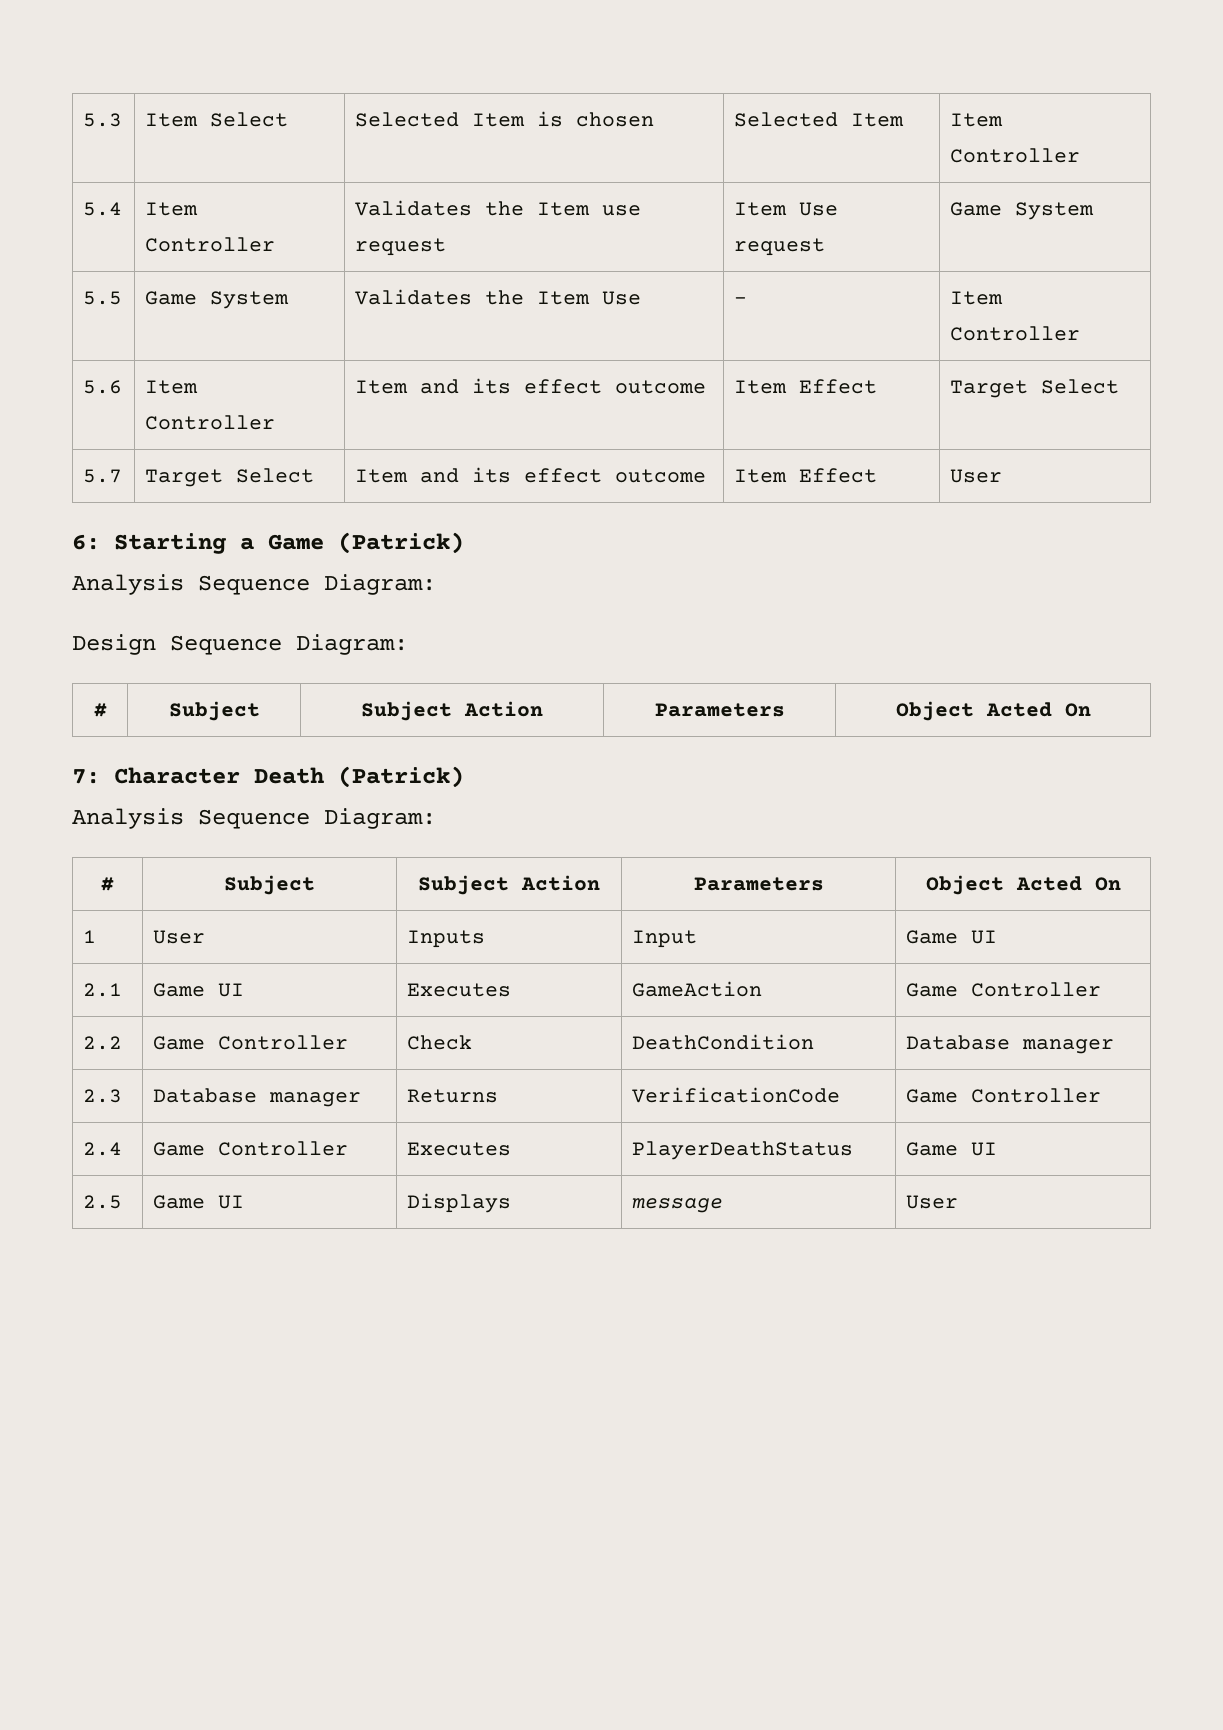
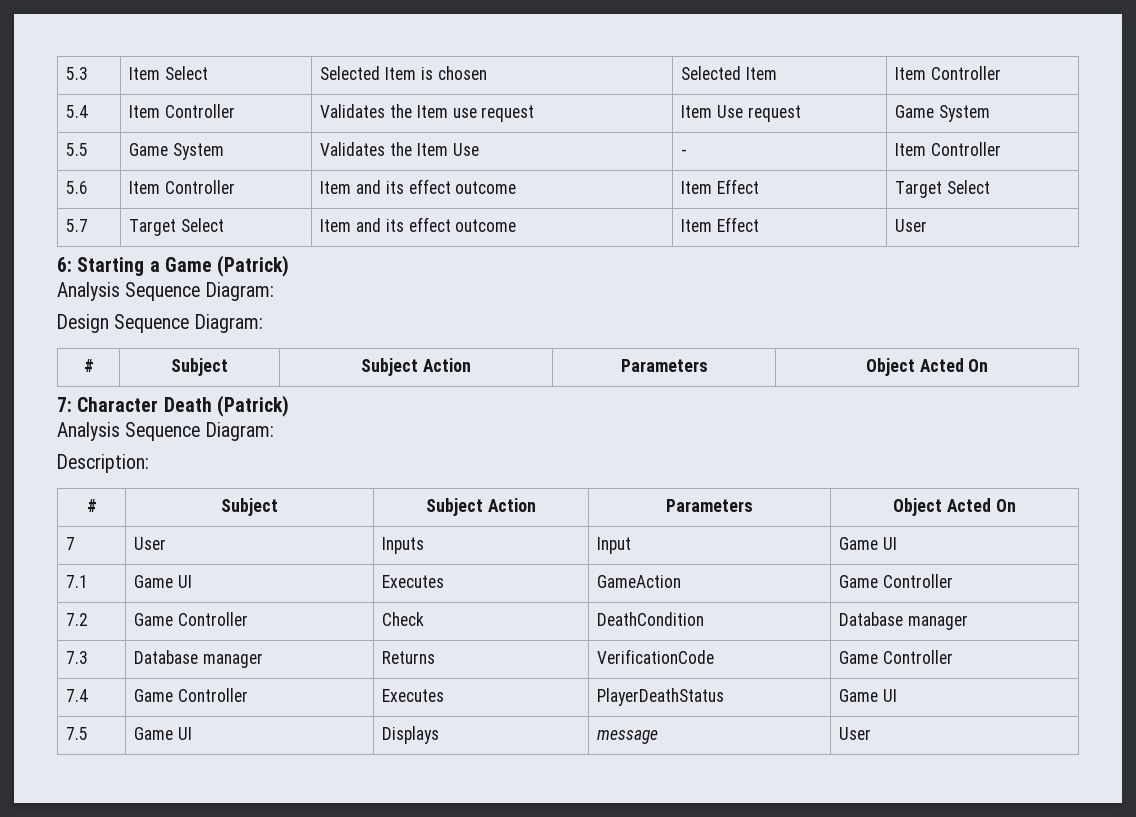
[101,877,114,891] [224,875,315,895] [418,875,600,895] [693,877,824,891] [925,875,1121,895] [83,930,97,943] // # | Subject | Subject Action | Parameters | Object Acted On // 1 -> [57,454,149,473] [86,499,97,512] [221,498,278,516] [426,498,536,516] [666,499,753,512] [893,498,1016,516] [66,537,76,550] // Description: // # | Subject | Subject Action | Parameters | Object Acted On // 7
[83,983,123,997] 2.1 -> [66,575,89,588] 7.1
[83,1036,123,1050] 2.2 -> [66,613,89,626] 7.2
[83,1089,123,1103] 2.3 -> [66,651,89,664] 7.3
[83,1142,123,1156] 2.4 -> [66,689,89,702] 7.4
[83,1195,123,1209] 2.5 -> [66,727,89,740] 7.5

